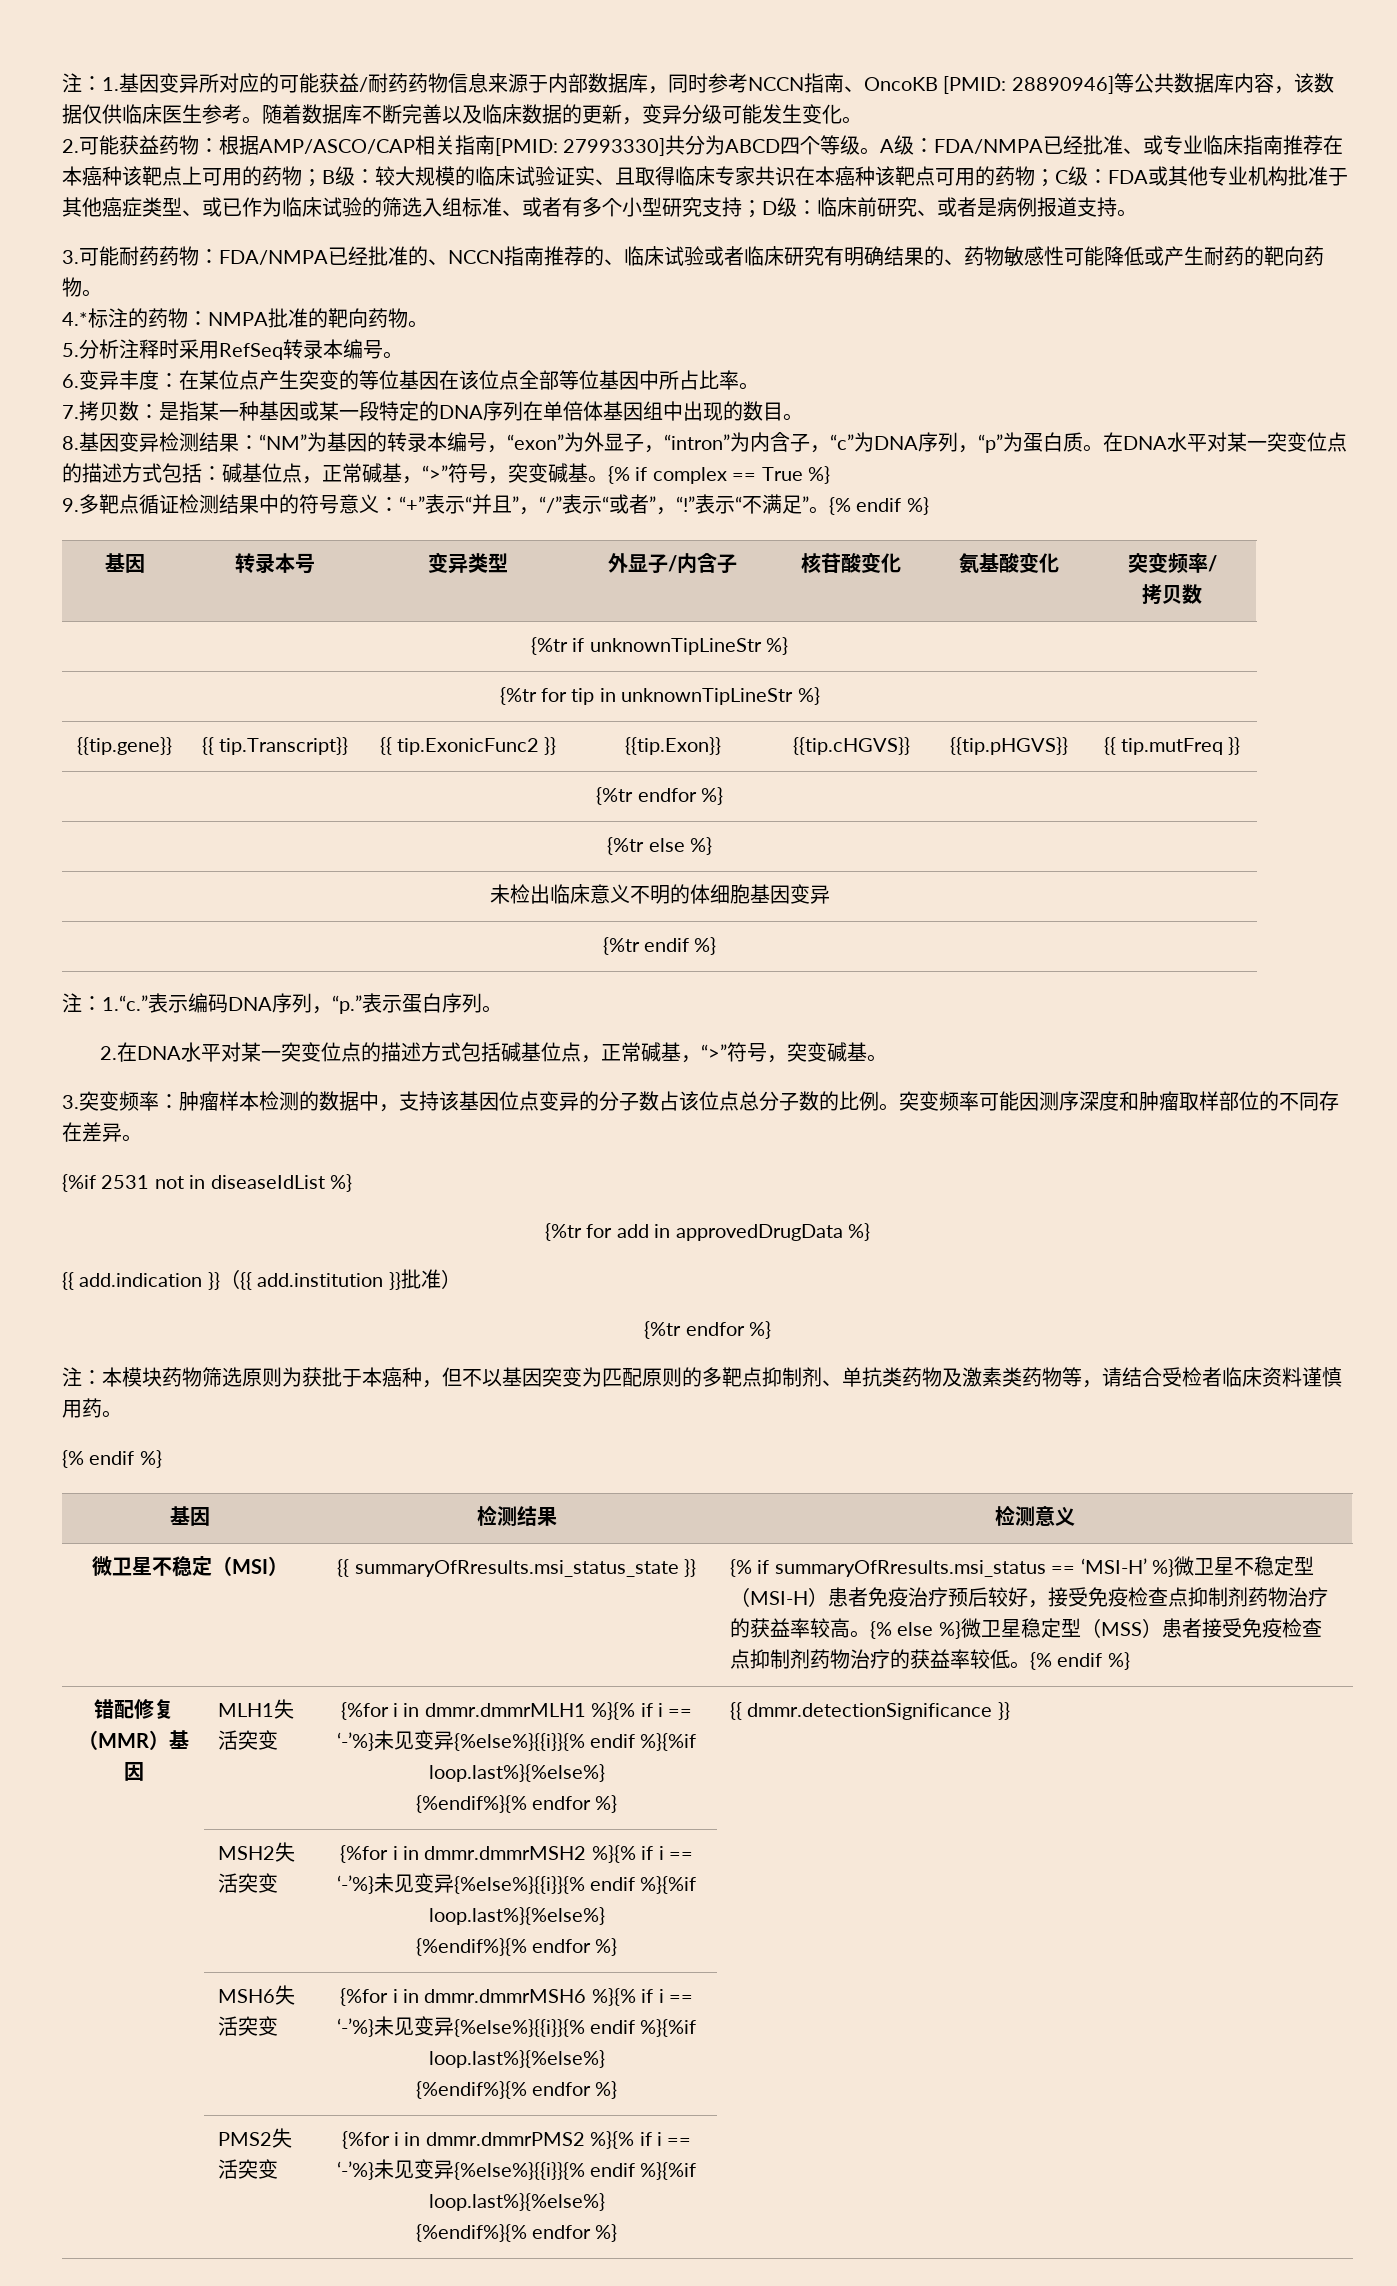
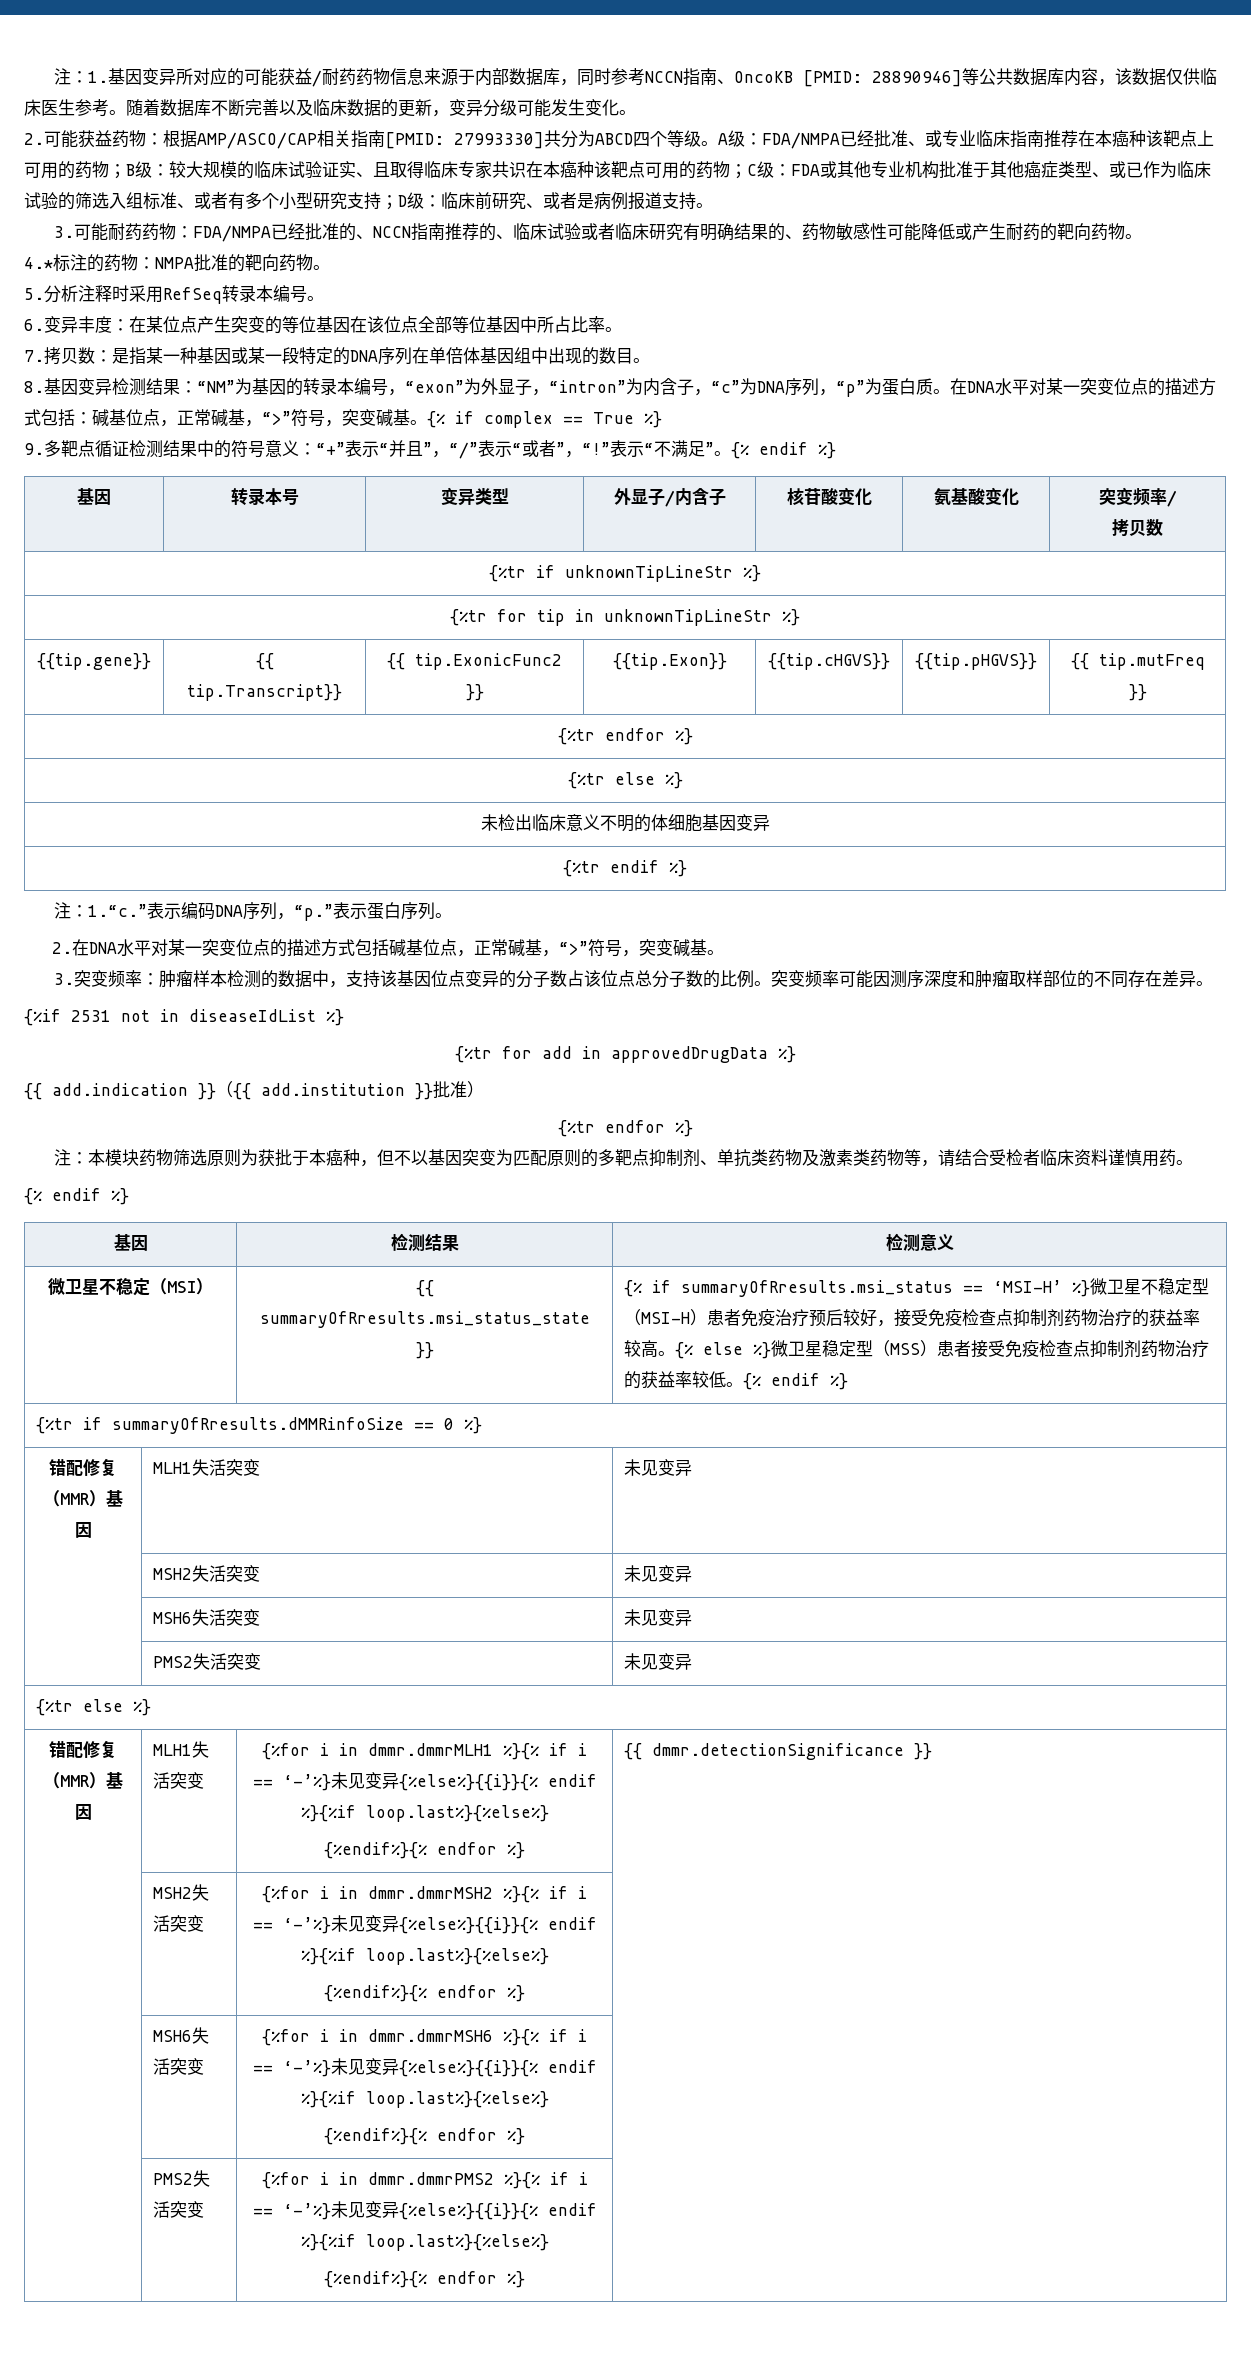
(1130, 1661) none -> [36,1417,483,1434] [49,1458,117,1476] [43,1490,123,1507] [74,1522,92,1538] [153,1459,261,1476] [624,1459,693,1476] [153,1565,261,1582] [624,1565,693,1582] [153,1609,261,1626] [624,1609,693,1626] [153,1653,262,1670] [624,1653,693,1670] [36,1699,152,1716] // {%tr if summaryOfRresults.dMMRinfoSize == 0 %} // 错配修复（MMR）基因 | MLH1失活突变 | 未见变异 // | MSH2失活突变 | 未见变异 // | MSH6失活突变 | 未见变异 // | PMS2失活突变 | 未见变异 // {%tr else %}

